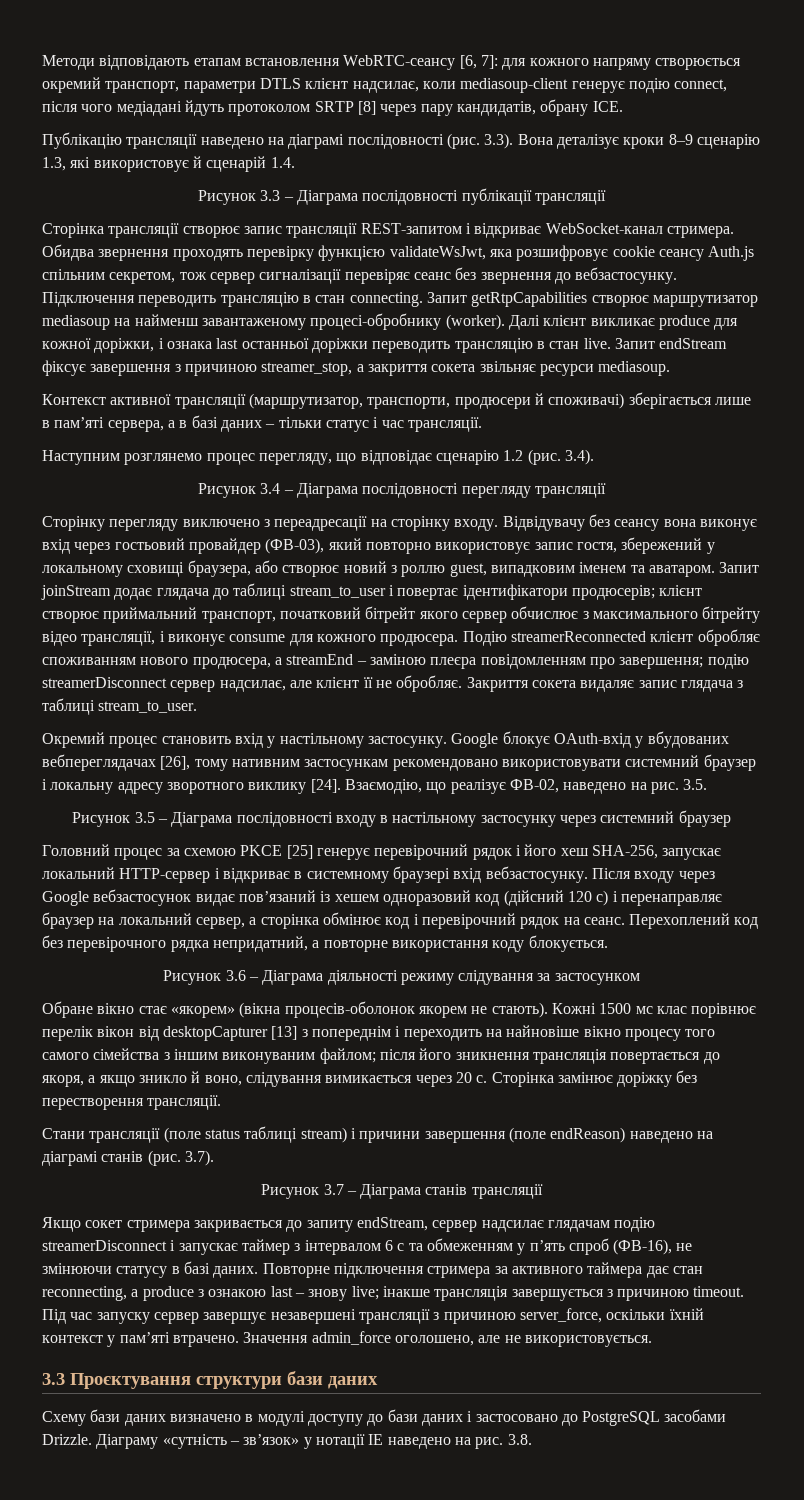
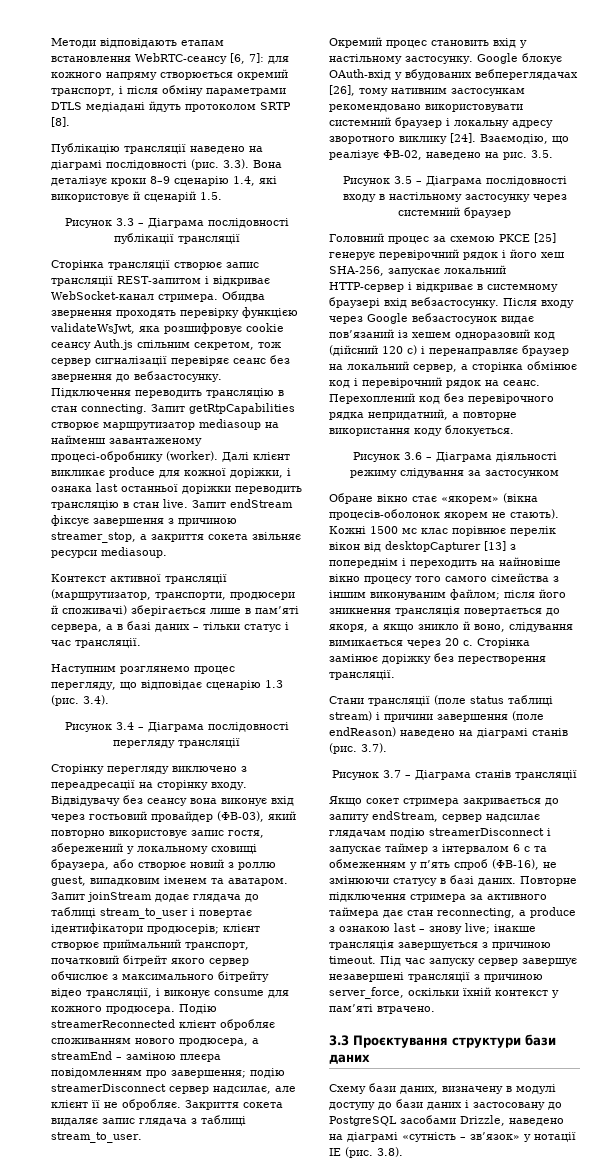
[183,78,728,93] [42,99,623,116] параметри DTLS клієнт надсилає, коли mediasoup-client генерує подію connect, після чого медіадані йдуть протоколом SRTP [8] через пару кандидатів, обрану ICE. -> [119,85,286,96] [51,101,291,112] [51,117,70,127] і після обміну параметрами DTLS медіадані йдуть протоколом SRTP [8].
[42,157,66,171] 1.3, -> [233,176,255,186] 1.4,
[270,157,295,168] 1.4. -> [200,192,222,200] 1.5.
[503,450,524,461] 1.2 -> [265,680,283,688] 1.3
[243,1331,652,1347] Значення admin_force оголошено, але не використовується. -> (435, 1010) none
[124,1414,241,1426] даних визначено -> [400,1086,503,1094] даних, визначену
[475,1414,558,1422] застосовано -> [473,1102,545,1110] застосовану
[42,1434,159,1449] Drizzle. Діаграму -> [460,1115,564,1126] [329,1132,398,1142] Drizzle, наведено на діаграмі
[387,1434,532,1449] наведено на рис. 3.8. -> [345,1147,403,1158] (рис. 3.8).

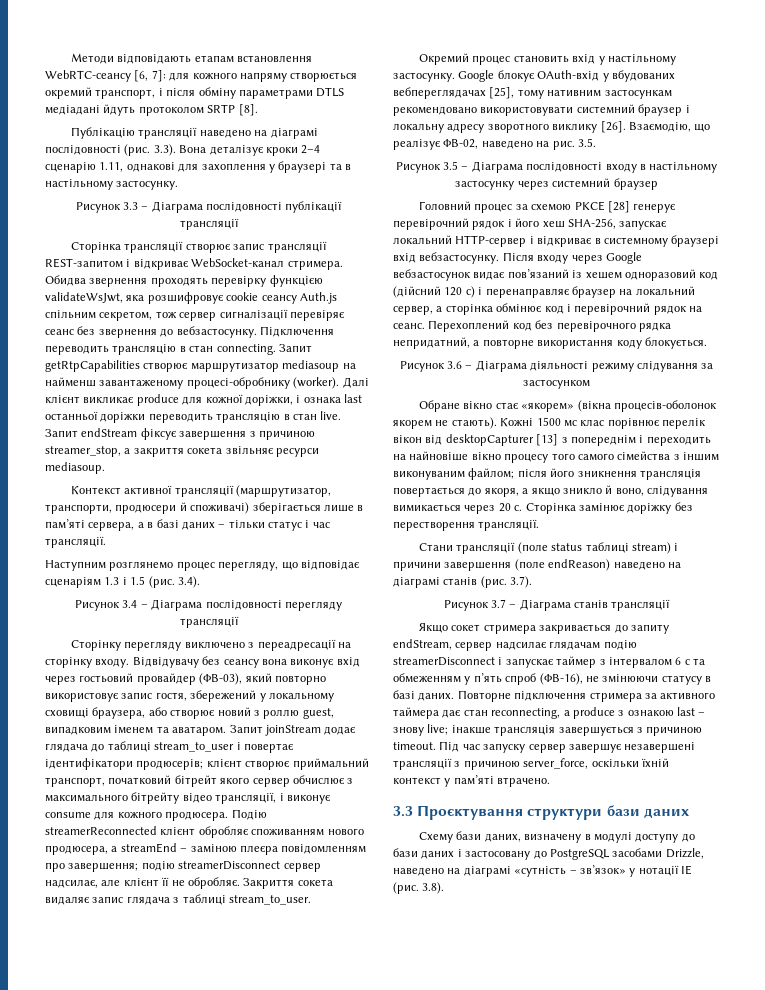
[150,176,277,186] [51,191,222,202] 8–9 сценарію 1.4, які використовує й сценарій 1.5. -> [301,145,321,154] [45,161,351,173] [45,179,179,190] 2–4 сценарію 1.11, однакові для захоплення у браузері та в настільному застосунку.
[206,680,283,690] сценарію 1.3 -> [45,576,146,588] сценаріям 1.3 і 1.5
[329,85,355,96] [26], -> [489,87,515,99] [25],
[450,133,476,143] [24]. -> [600,121,626,133] [26].
[534,233,556,243] [25] -> [607,201,630,213] [28]

